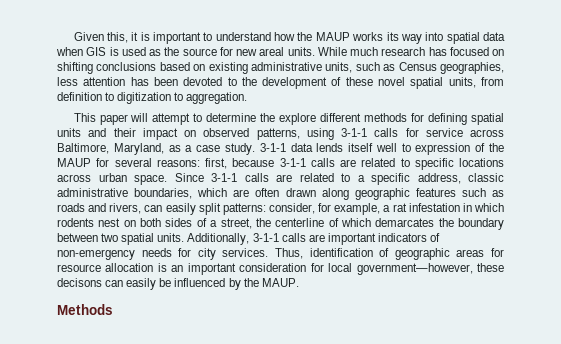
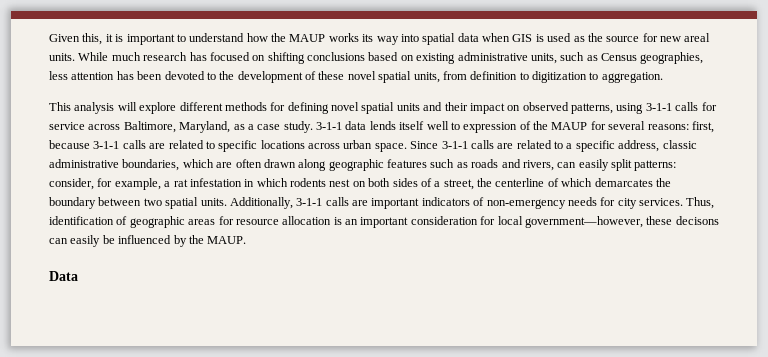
[99,113,276,125] paper will attempt to determine the -> [74,102,137,114] analysis will
(468, 119) none -> [331,102,359,111] novel
[57,304,113,315] Methods -> [49,271,78,281] Data

